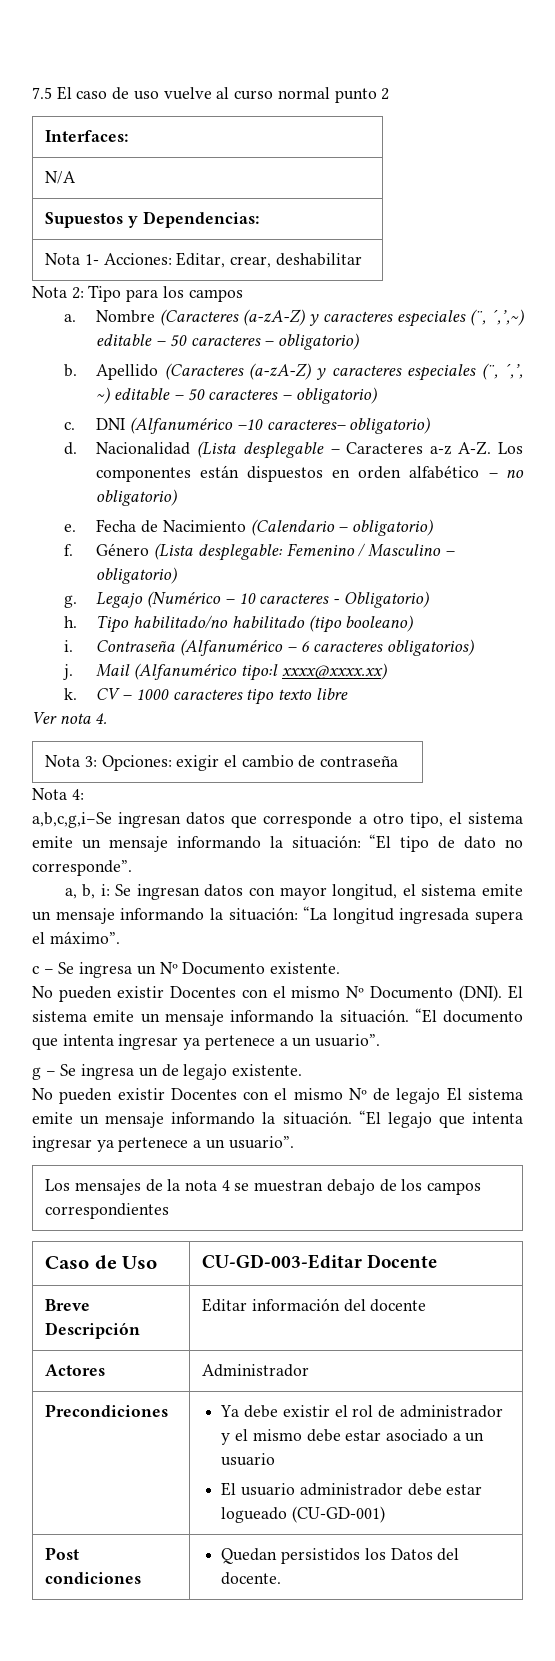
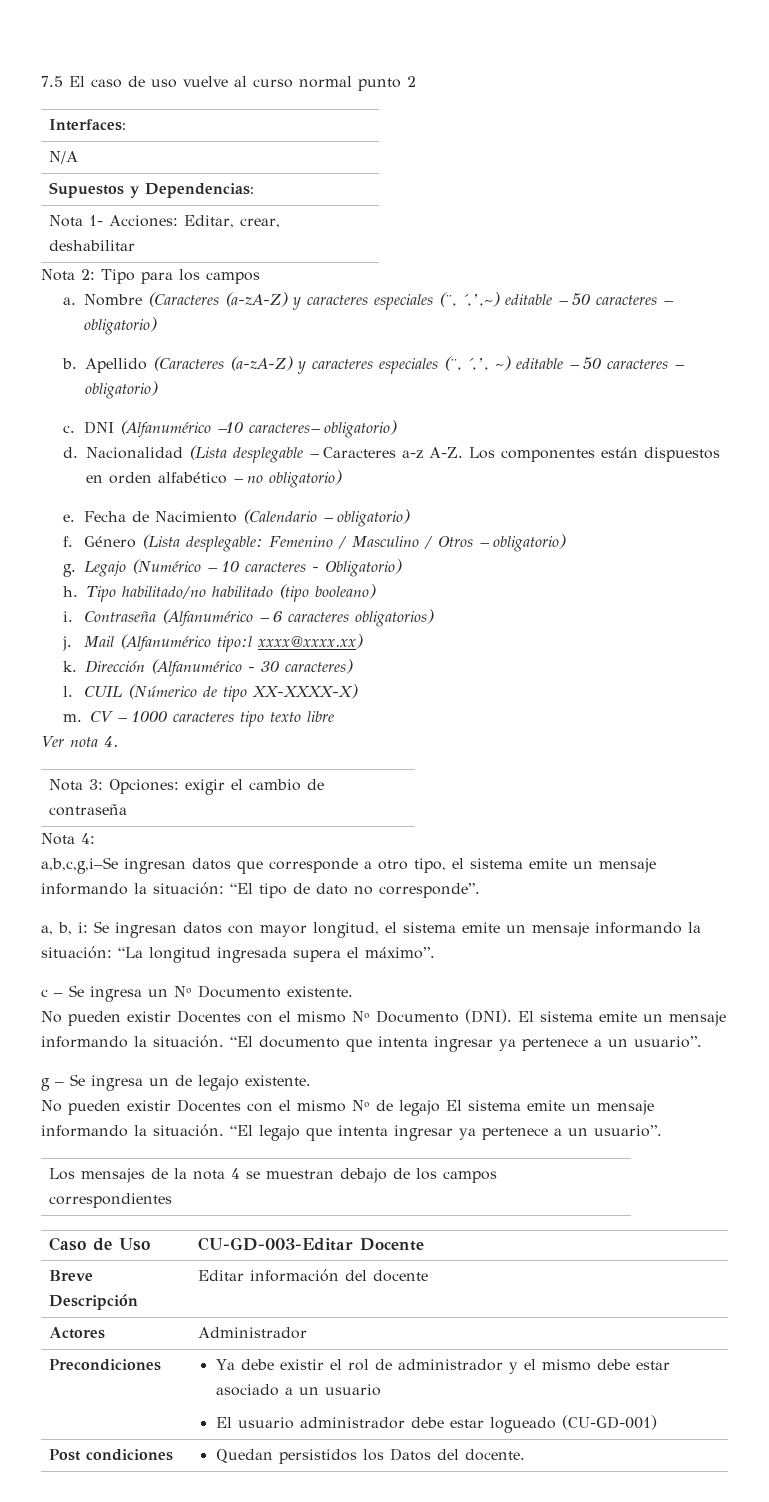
(441, 550) none -> [424,536,474,549] / Otros
(78, 694) none -> [84,659,353,676] [62,684,359,702] [62,714,82,722] Dirección (Alfanumérico - 30 caracteres) // l. CUIL (Númerico de tipo XX-XXXX-X) // m.

